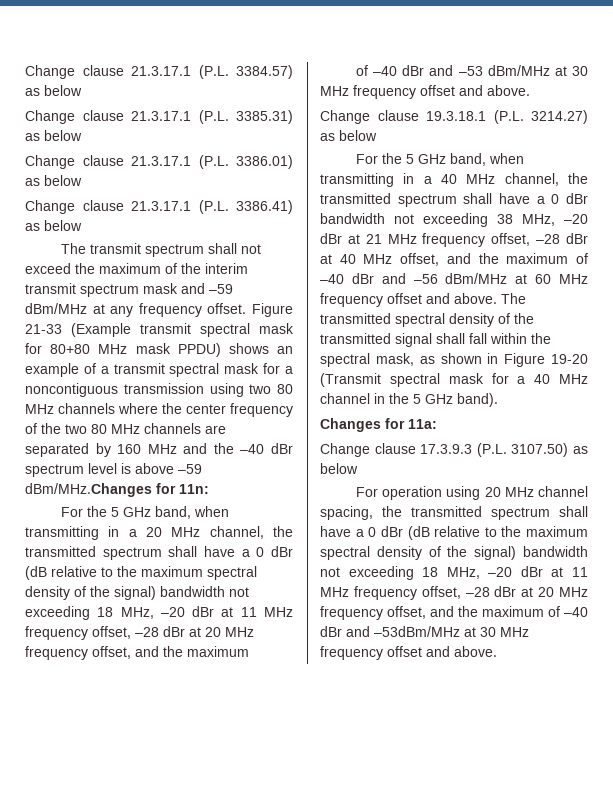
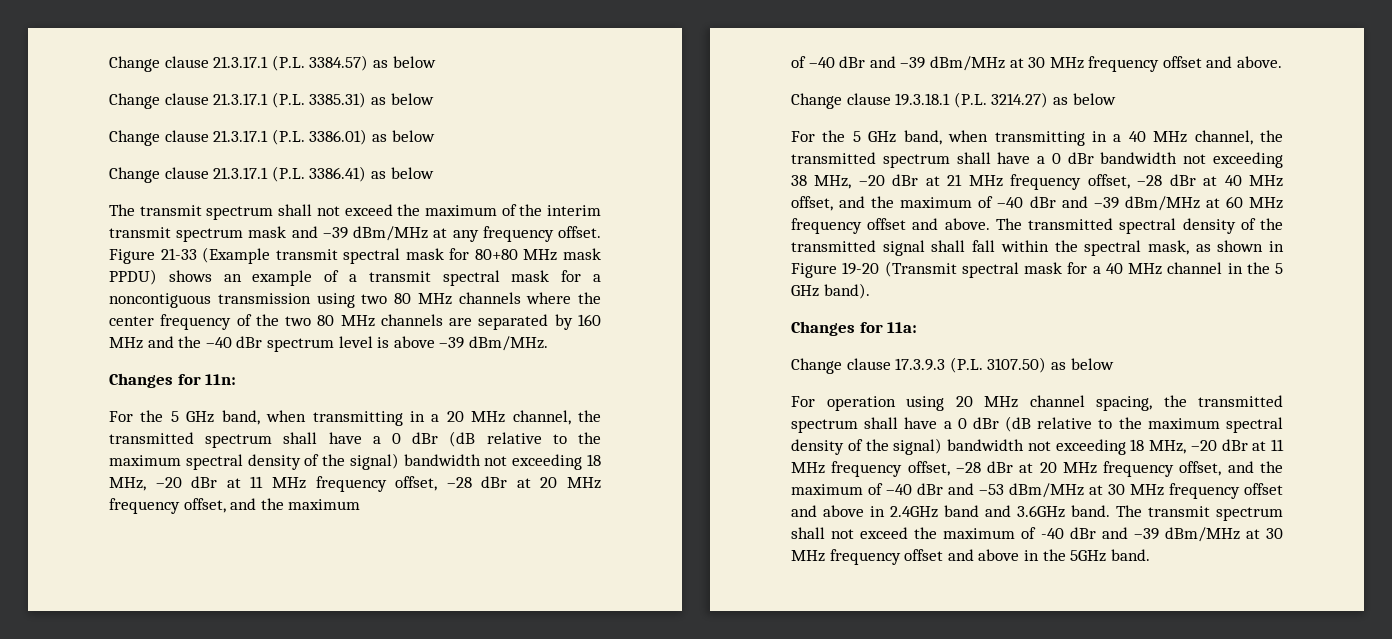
[209,284,233,294] –59 -> [322,227,348,239] –39
[178,464,202,474] [25,483,152,497] –59 dBm/MHz.Changes -> [439,336,548,351] [109,373,173,388] –39 dBm/MHz. // Changes
[458,66,483,76] –53 -> [900,57,926,69] –39
[413,274,438,284] –56 -> [1093,197,1119,209] –39
[374,626,529,637] [320,646,497,660] –53dBm/MHz at 30 MHz frequency offset and above. -> [979,483,1283,499] [791,505,1283,521] [791,527,1283,542] [791,549,1150,565] –53 dBm/MHz at 30 MHz frequency offset and above in 2.4GHz band and 3.6GHz band. The transmit spectrum shall not exceed the maximum of -40 dBr and –39 dBm/MHz at 30 MHz frequency offset and above in the 5GHz band.

